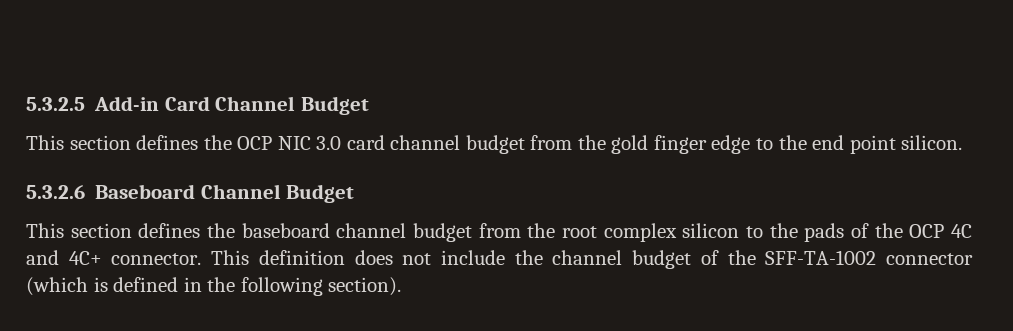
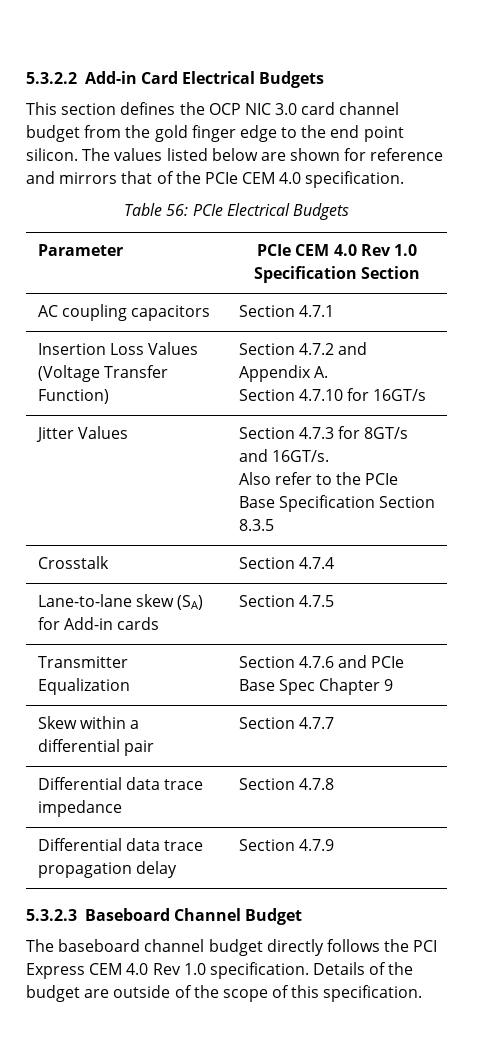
[26,97,85,111] 5.3.2.5 -> [26,72,77,84] 5.3.2.2
[215,96,369,115] Channel Budget -> [182,71,325,88] Electrical Budgets
[26,184,355,203] [26,223,972,242] [26,250,973,269] [26,277,402,296] // 5.3.2.6 Baseboard Channel Budget // This section defines the baseboard channel budget from the root complex silicon to the pads of the OCP 4C and 4C+ connector. This definition does not include the channel budget of the SFF-TA-1002 connector (which is defined in the following section). -> [82,148,444,161] [26,171,405,188] [124,203,349,220] [37,244,123,256] [257,244,417,256] [253,266,421,283] [37,304,210,321] [238,305,334,317] [37,342,198,355] [37,365,168,382] [37,389,109,404] [238,342,367,355] [238,365,328,382] [238,388,427,401] [35,426,128,442] [238,426,409,439] [238,449,329,462] [238,472,399,485] [238,495,435,512] [238,519,274,531] [37,556,109,569] [238,557,334,569] [37,594,203,610] [37,617,159,630] [238,595,334,607] [37,656,128,668] [37,678,130,695] [238,655,405,668] [238,678,394,695] [37,716,139,729] [37,739,154,756] [238,717,334,729] [37,777,203,790] [37,800,122,817] [238,778,334,790] [37,838,203,851] [37,861,177,878] [238,839,334,851] [26,908,303,925] [26,939,438,956] [26,962,414,979] [26,985,423,1002] The values listed below are shown for reference and mirrors that of the PCIe CEM 4.0 specification. // Table 56: PCIe Electrical Budgets // Parameter | PCIe CEM 4.0 Rev 1.0 Specification Section // AC coupling capacitors | Section 4.7.1 // Insertion Loss Values (Voltage Transfer Function) | Section 4.7.2 and Appendix A. // Section 4.7.10 for 16GT/s // Jitter Values | Section 4.7.3 for 8GT/s and 16GT/s. // Also refer to the PCIe Base Specification Section 8.3.5 // Crosstalk | Section 4.7.4 // Lane-to-lane skew (SA) for Add-in cards | Section 4.7.5 // Transmitter Equalization | Section 4.7.6 and PCIe Base Spec Chapter 9 // Skew within a differential pair | Section 4.7.7 // Differential data trace impedance | Section 4.7.8 // Differential data trace propagation delay | Section 4.7.9 // 5.3.2.3 Baseboard Channel Budget // The baseboard channel budget directly follows the PCI Express CEM 4.0 Rev 1.0 specification. Details of the budget are outside of the scope of this specification.

